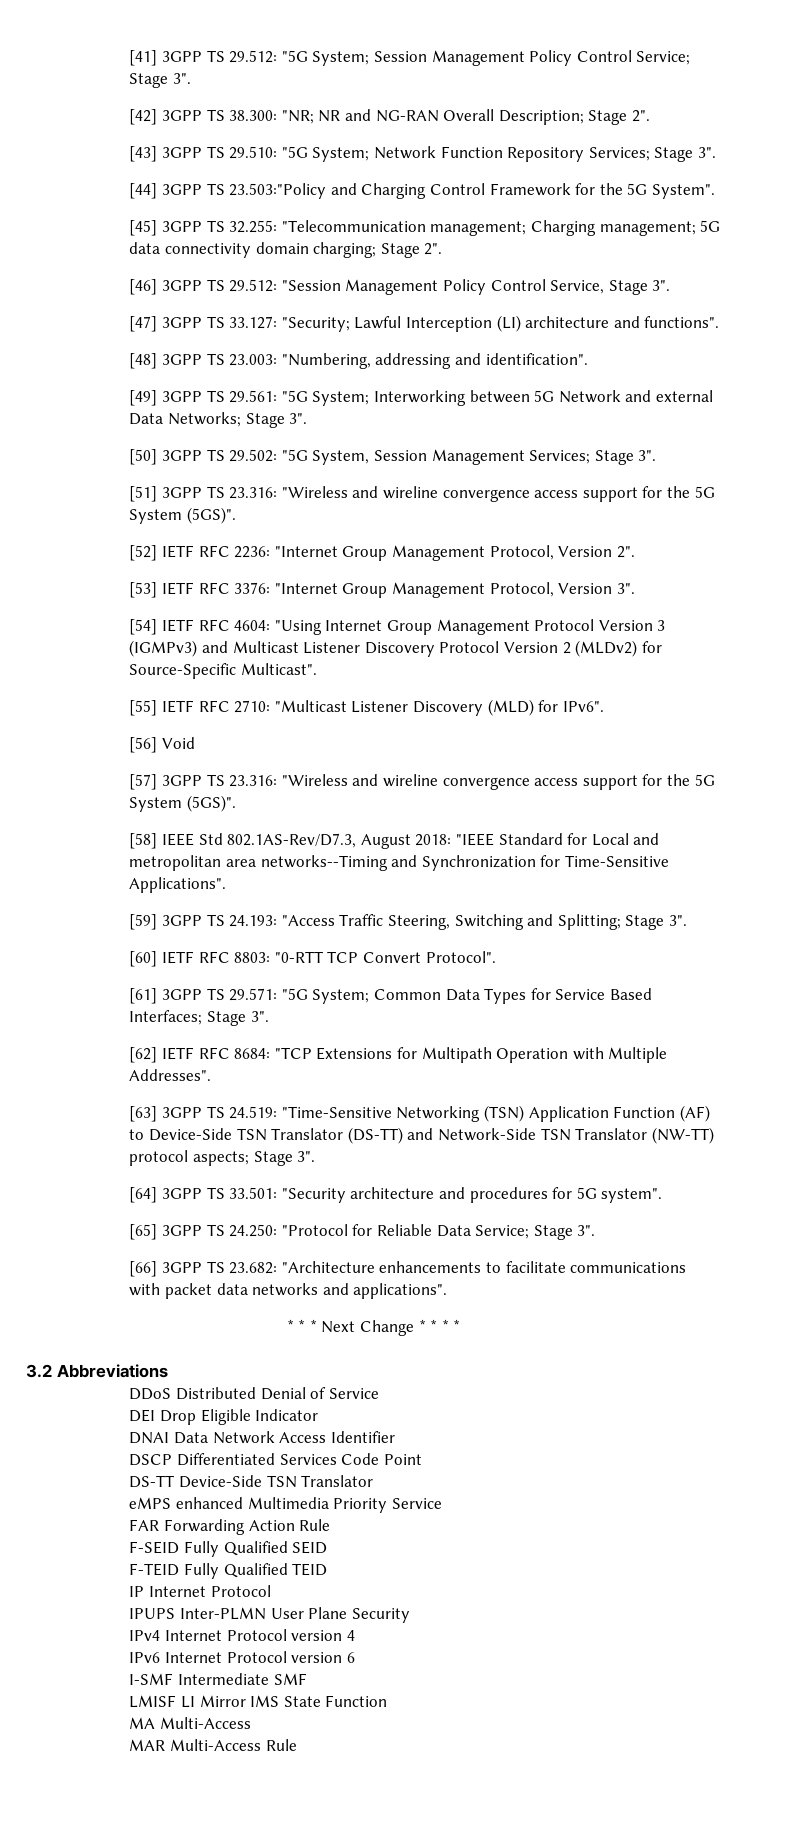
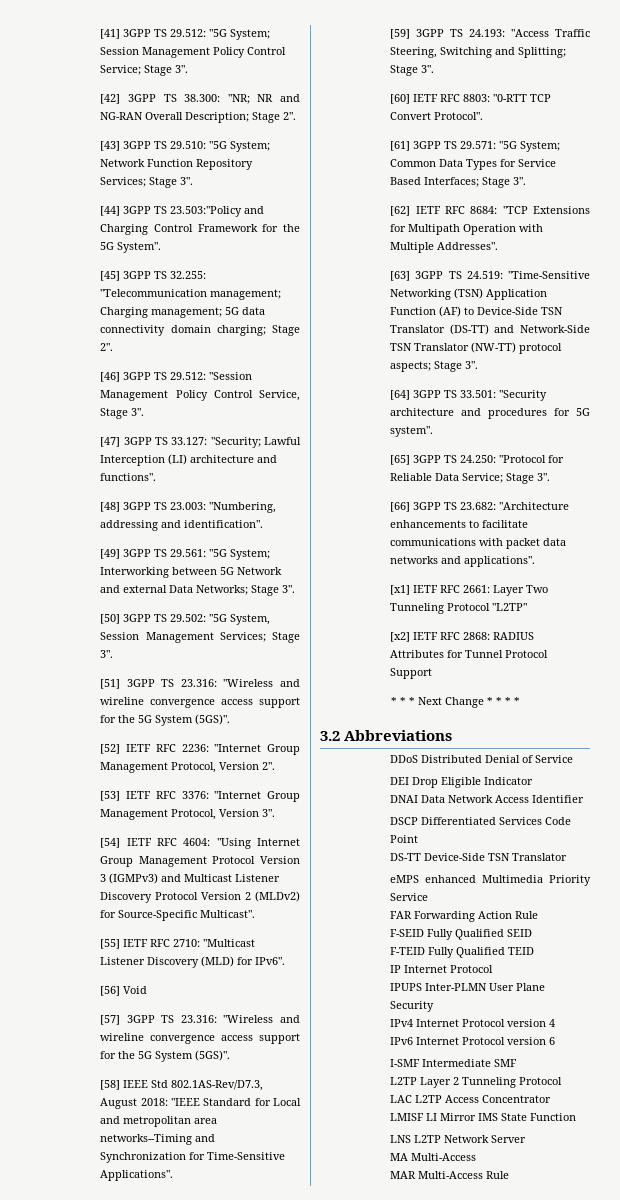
(448, 1291) none -> [390,585,549,596] [390,603,528,614] [390,632,535,642] [390,650,549,658] [390,668,433,679] // [x1] IETF RFC 2661: Layer Two Tunneling Protocol "L2TP" // [x2] IETF RFC 2868: RADIUS Attributes for Tunnel Protocol Support
(307, 1679) none -> [390,1077,563,1088] [390,1095,552,1103] // L2TP Layer 2 Tunneling Protocol // LAC L2TP Access Concentrator
(388, 1701) none -> [390,1135,527,1143] // LNS L2TP Network Server

